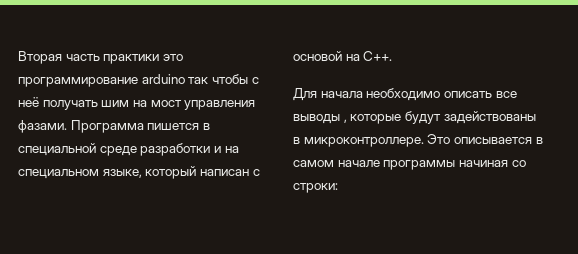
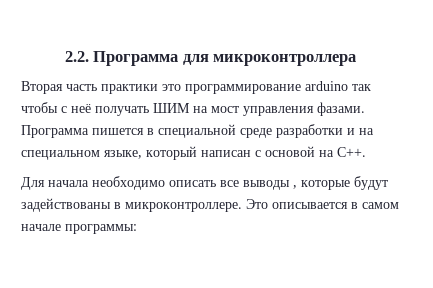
(18, 57) none -> [64,51,357,66] 2.2. Программа для микроконтроллера //
[101,100,130,107] шим -> [153,103,190,113] ШИМ
[383,160,526,170] [293,183,338,193] программы начиная со строки: -> [65,224,137,234] программы:

